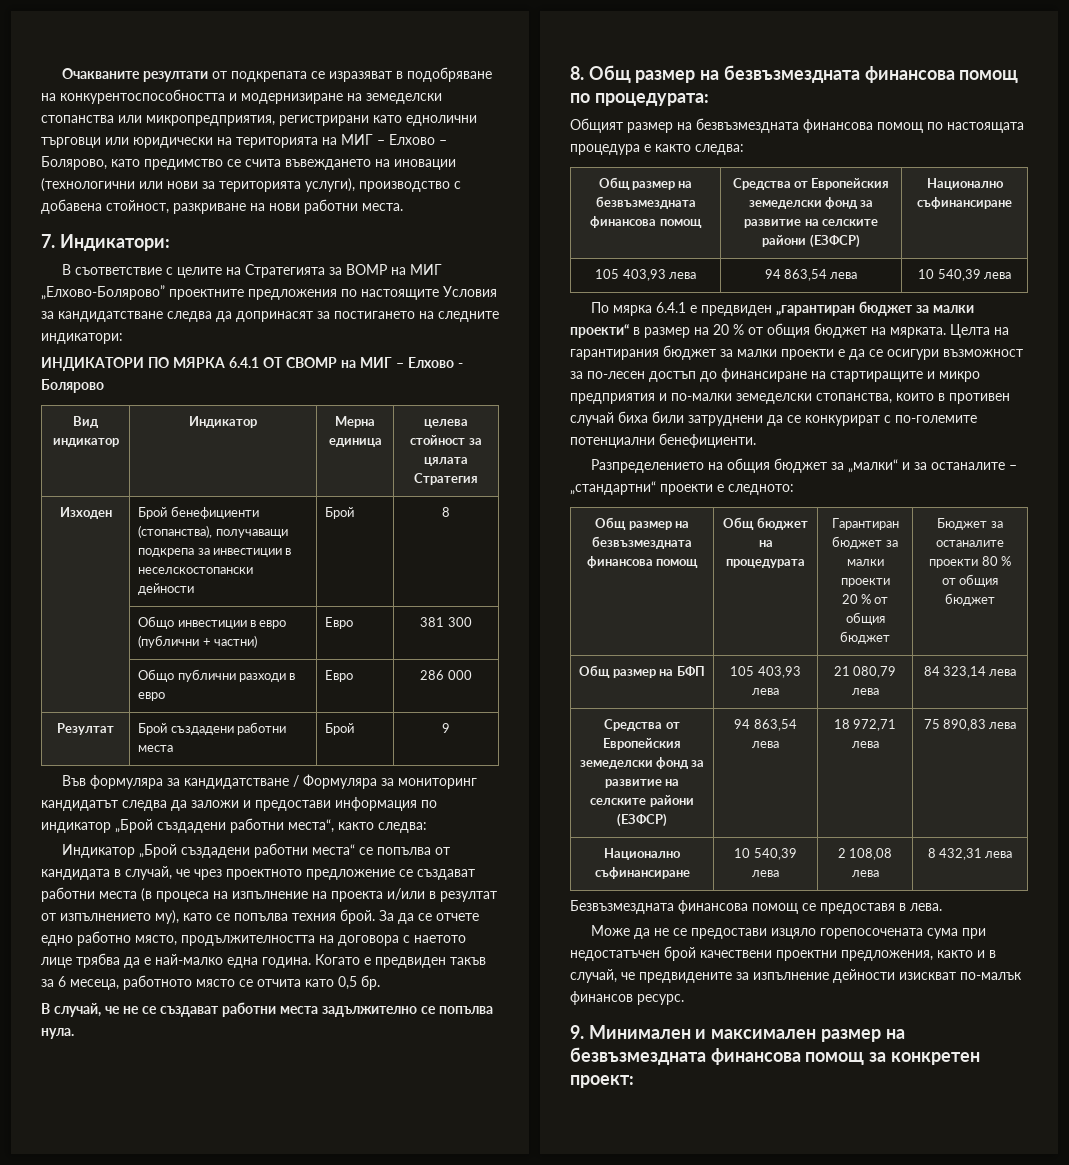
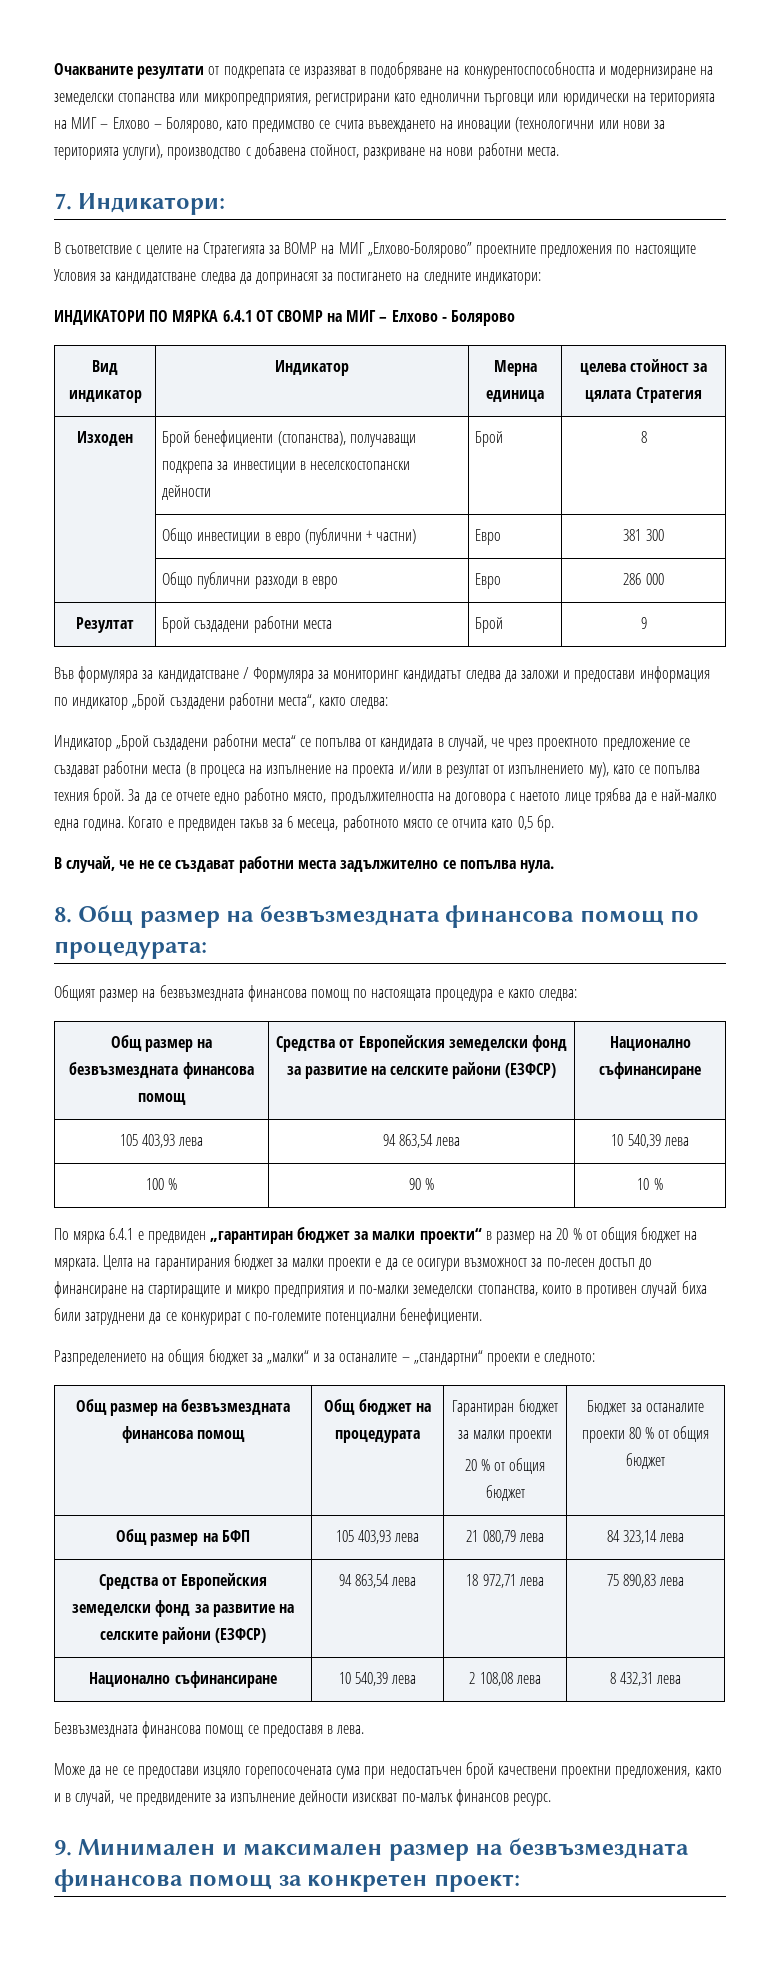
(1011, 275) none -> [145,1178,178,1190] [408,1178,435,1190] [637,1178,663,1190] // 100 % | 90 % | 10 %

